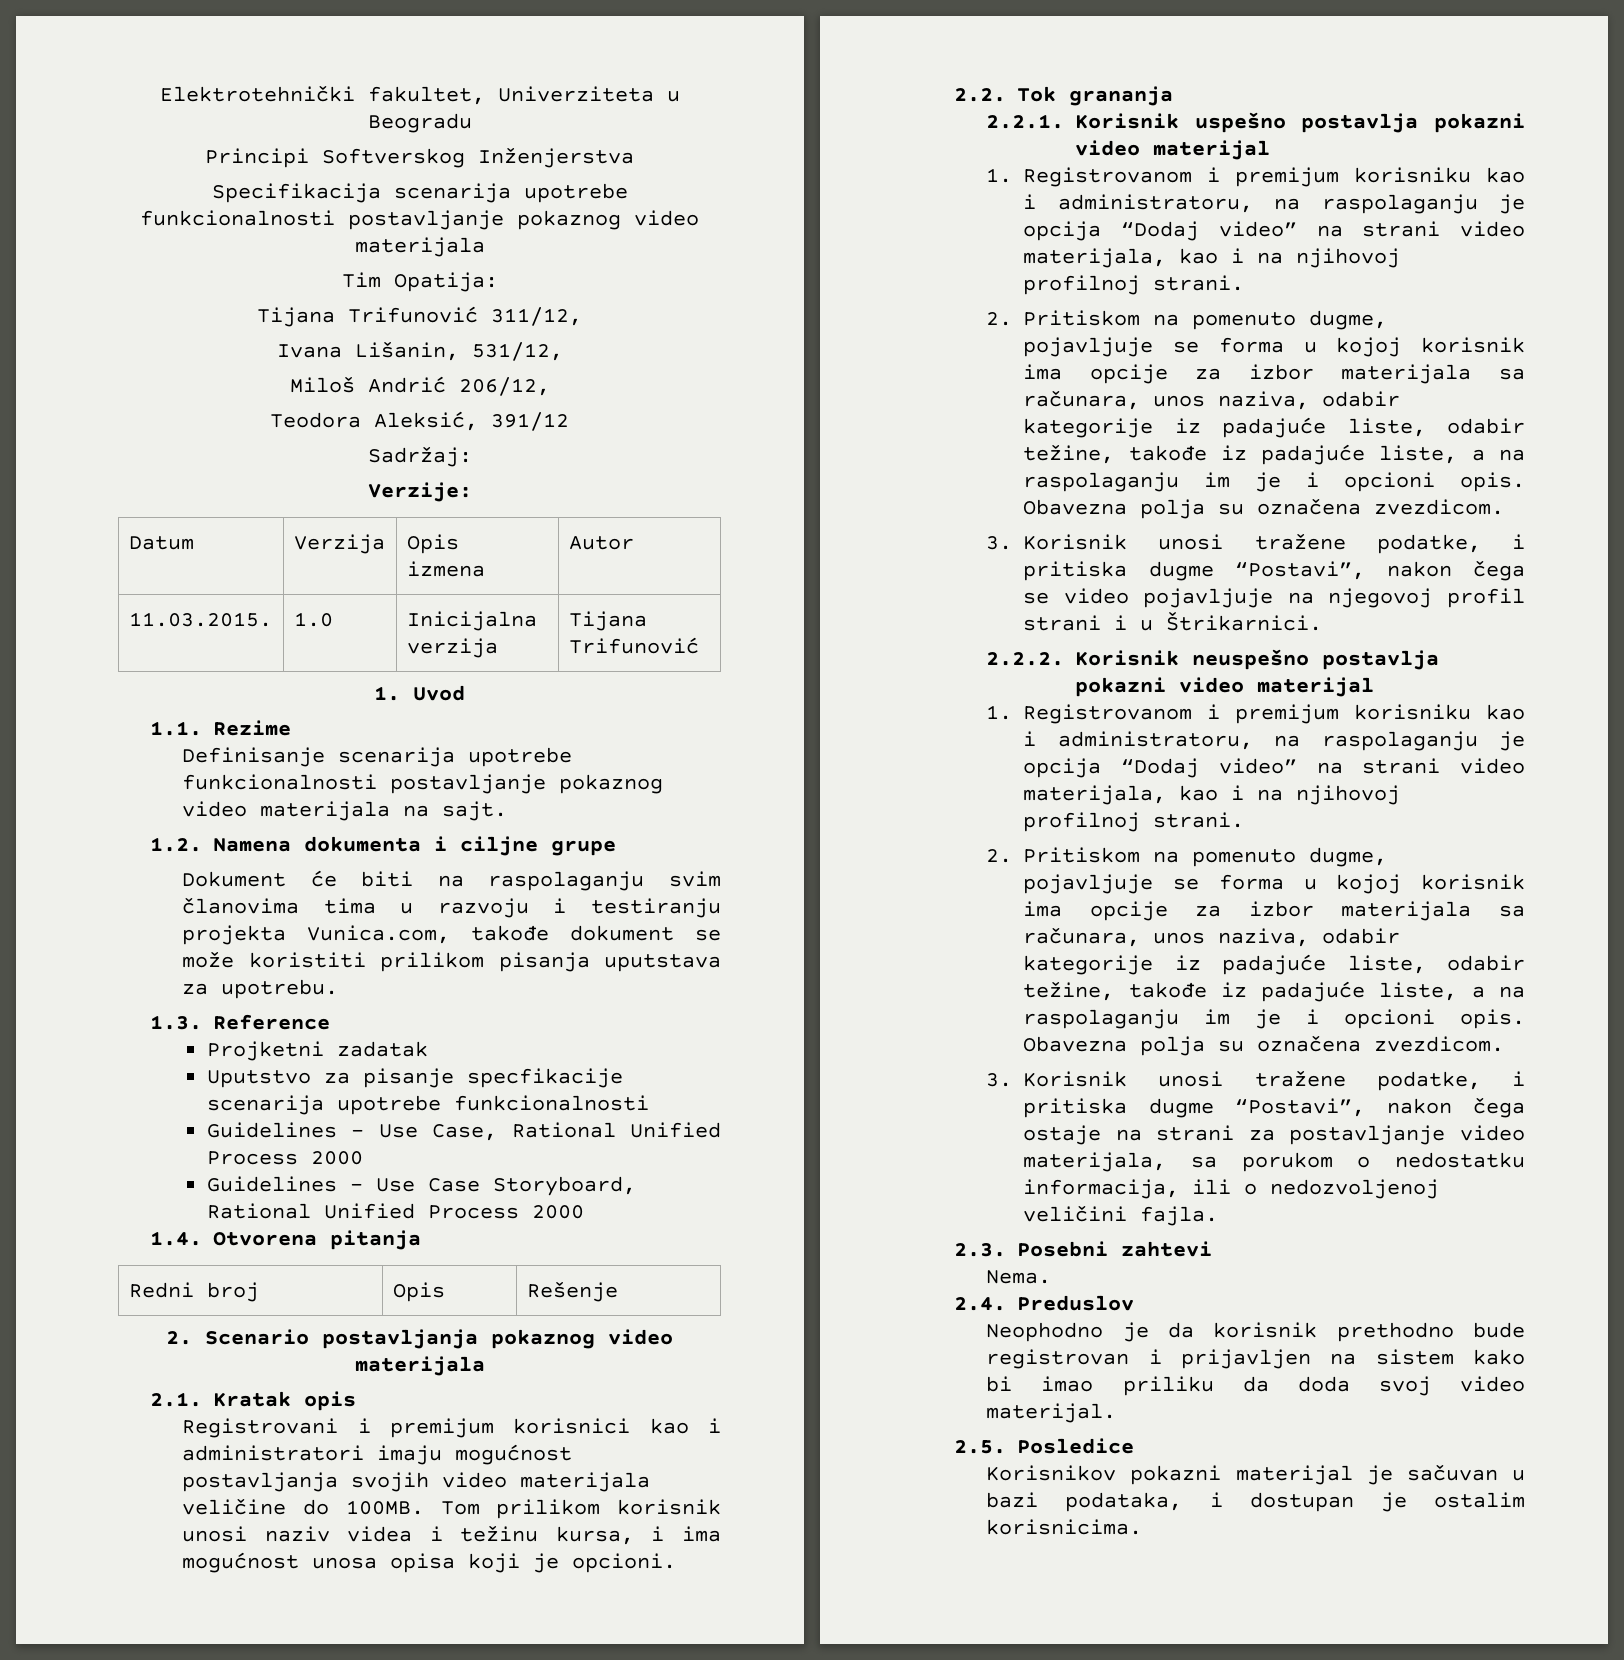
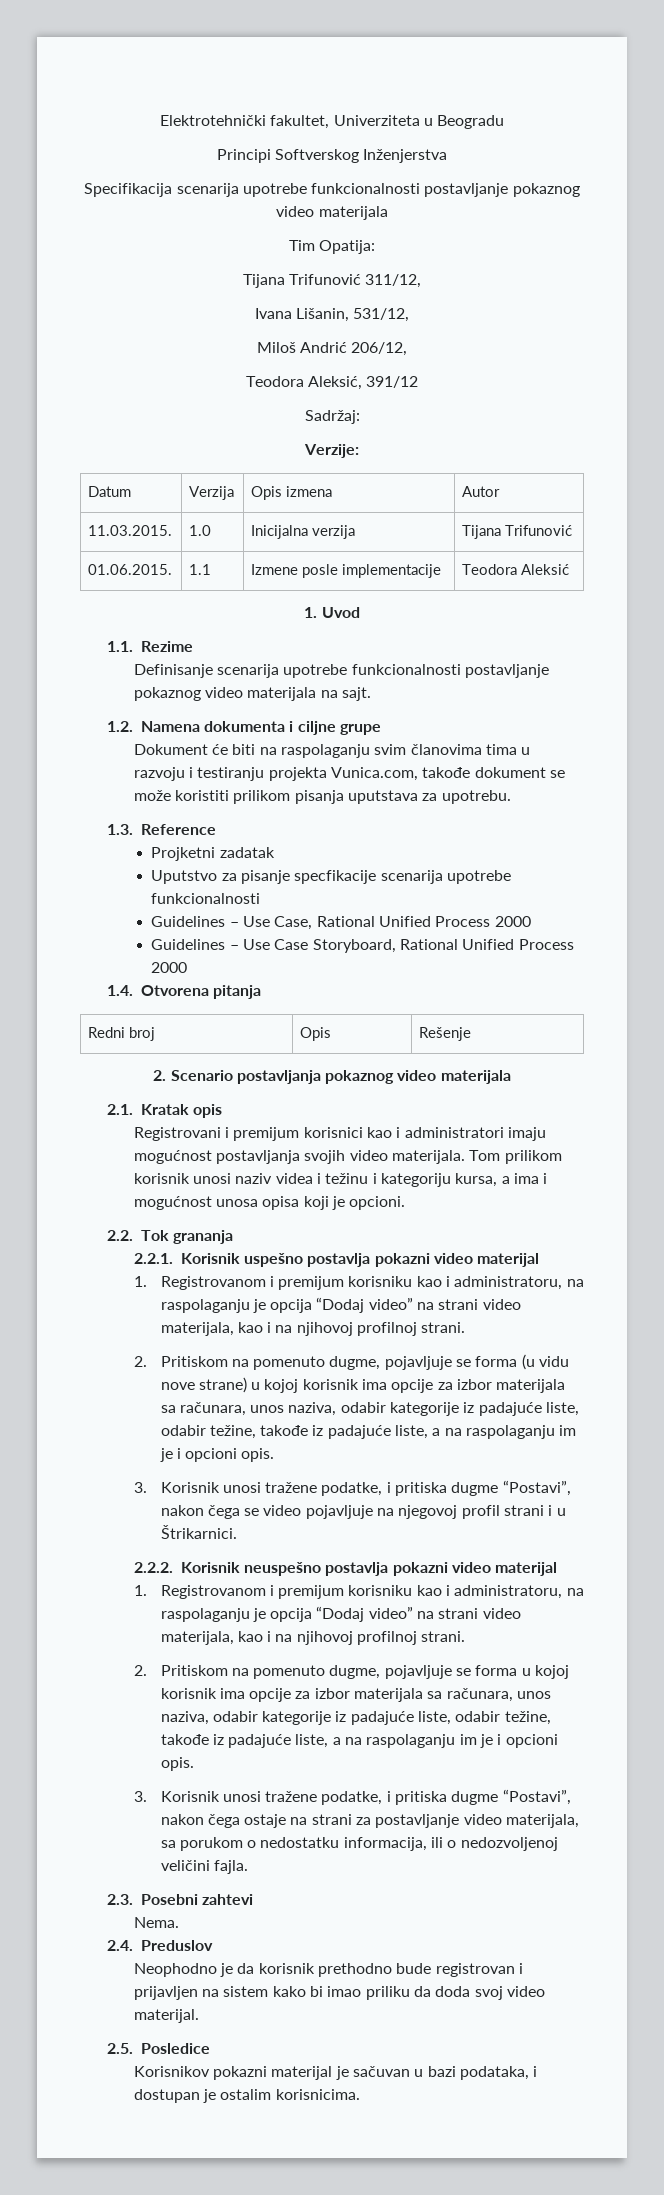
(699, 645) none -> [87,564,172,575] [188,564,211,575] [250,564,441,578] [461,564,569,575] // 01.06.2015. | 1.1 | Izmene posle implementacije | Teodora Aleksić
[520,1472,651,1492] [182,1498,424,1515] materijala veličine do 100MB. -> [391,1150,465,1164] materijala.
[555,1526,721,1545] kursa, i ima -> [372,1173,548,1187] i kategoriju kursa, a ima i
(1284, 345) none -> [521,1354,570,1370] [160,1377,247,1393] (u vidu nove strane)
[1023,498,1505,519] Obavezna polja su označena zvezdicom. -> (275, 1455) none
[1023,1035,1505,1056] Obavezna polja su označena zvezdicom. -> (194, 1764) none

